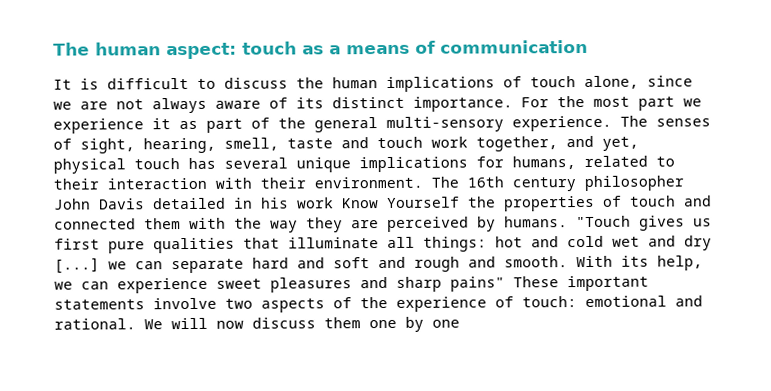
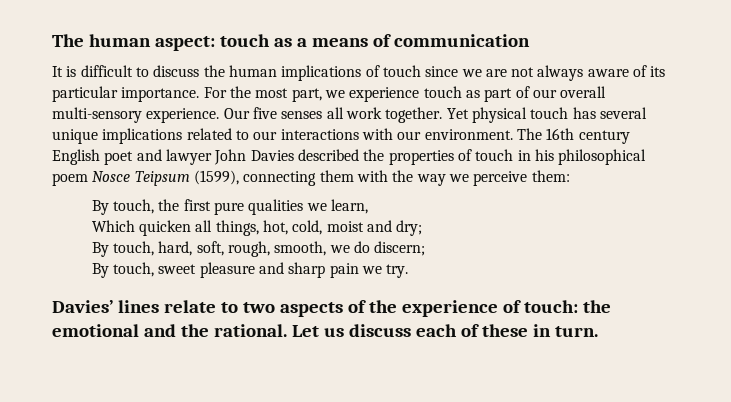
[584,75,639,89] alone, -> (421, 71) none
[332,96,405,109] distinct -> [52,86,118,102] particular
[638,96,675,111] part -> [291,88,322,102] part,
[152,118,171,130] it -> [423,86,462,98] touch
[278,115,711,133] [53,135,639,154] the general multi-sensory experience. The senses of sight, hearing, smell, taste and touch work together, and yet, -> [532,86,607,98] [52,107,469,123] our overall multi-sensory experience. Our five senses all work together. Yet
[476,155,675,170] [53,175,684,192] [54,195,712,212] [54,215,712,233] [54,235,712,254] [54,255,703,274] [54,275,649,294] [54,297,217,310] for humans, related to their interaction with their environment. The 16th century philosopher John Davis detailed in his work Know Yourself the properties of touch and connected them with the way they are perceived by humans. "Touch gives us first pure qualities that illuminate all things: hot and cold wet and dry [...] we can separate hard and soft and rough and smooth. With its help, we can experience sweet pleasures and sharp pains" These important statements involve -> [186,128,630,144] [52,149,647,165] [52,170,570,186] [91,199,368,215] [91,220,423,236] [91,241,426,257] [91,262,409,278] [52,300,238,313] related to our interactions with our environment. The 16th century English poet and lawyer John Davies described the properties of touch in his philosophical poem Nosce Teipsum (1599), connecting them with the way we perceive them: // By touch, the first pure qualities we learn, // Which quicken all things, hot, cold, moist and dry; // By touch, hard, soft, rough, smooth, we do discern; // By touch, sweet pleasure and sharp pain we try. // Davies’ lines relate to
(577, 302) none -> [582,300,611,313] the
[54,316,460,332] rational. We will now discuss them one by one -> [180,324,598,337] the rational. Let us discuss each of these in turn.

